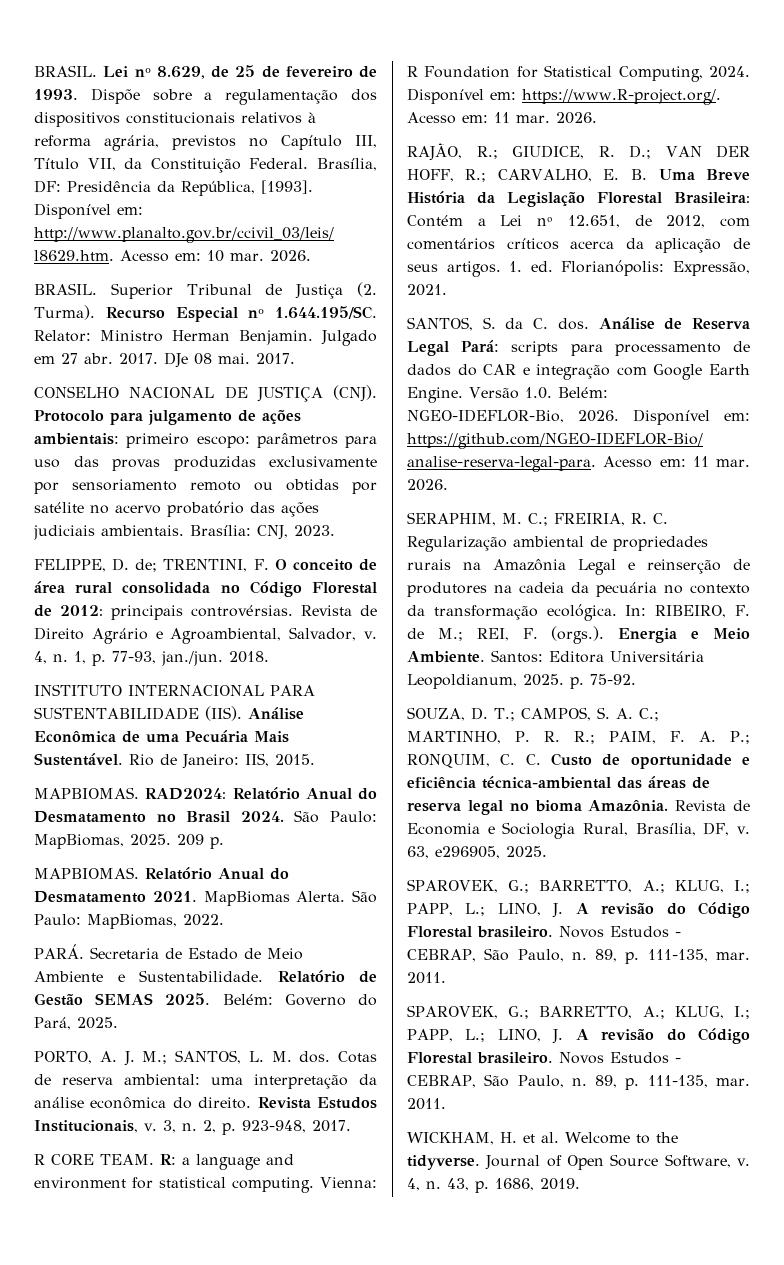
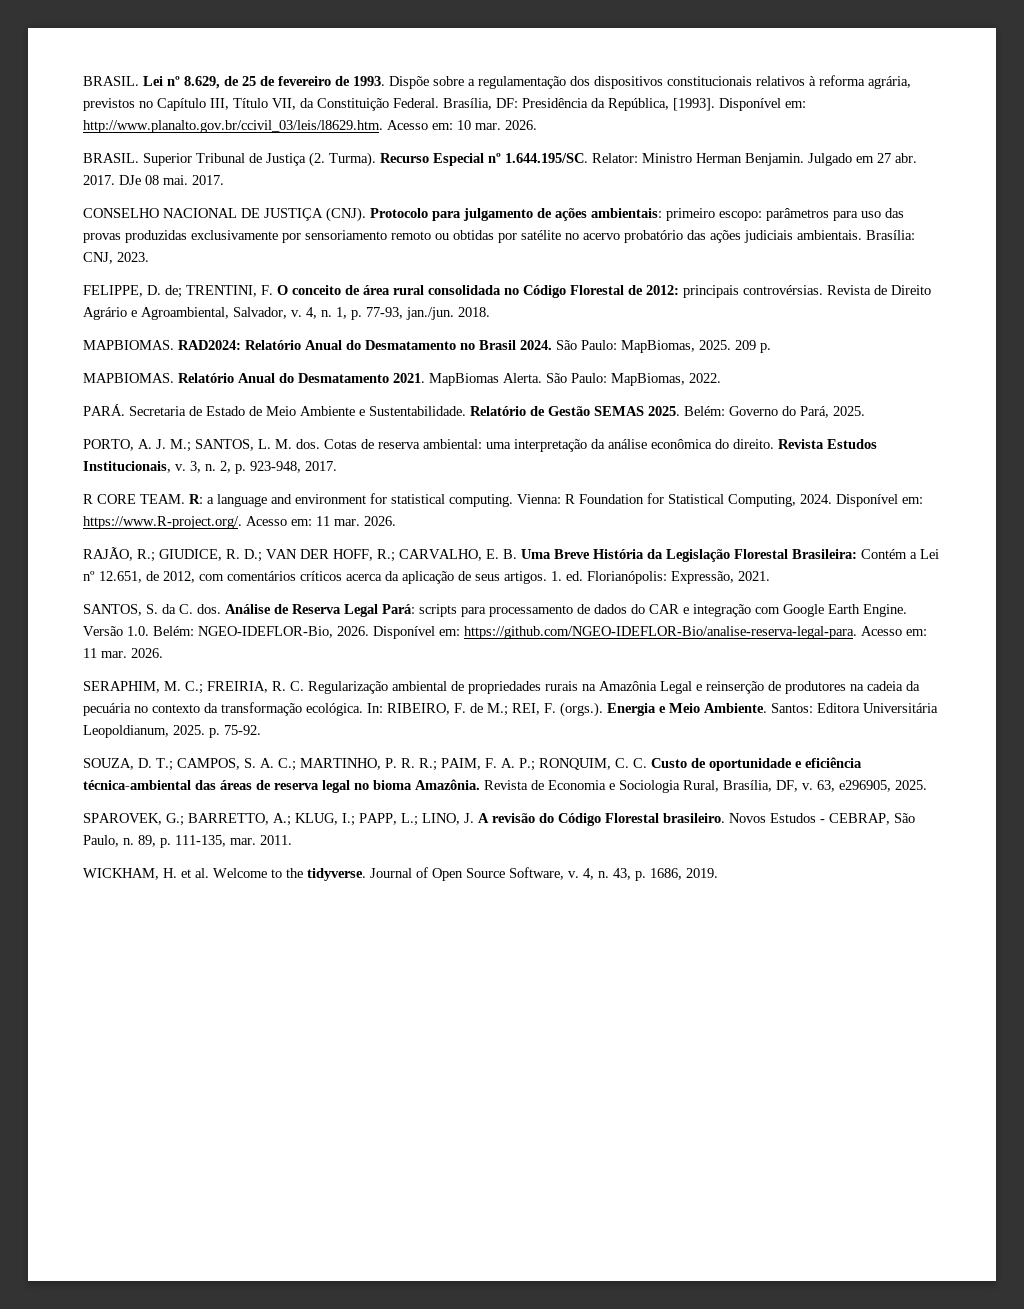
[34,684,315,696] [34,706,304,721] [34,730,289,743] [34,753,315,769] // INSTITUTO INTERNACIONAL PARA SUSTENTABILIDADE (IIS). Análise Econômica de uma Pecuária Mais Sustentável. Rio de Janeiro: IIS, 2015. -> (490, 312) none
[407,1005,750,1019] [407,1028,750,1044] [407,1052,681,1064] [407,1074,751,1090] [407,1098,446,1110] // SPAROVEK, G.; BARRETTO, A.; KLUG, I.; PAPP, L.; LINO, J. A revisão do Código Florestal brasileiro. Novos Estudos - CEBRAP, São Paulo, n. 89, p. 111-135, mar. 2011. -> (292, 840) none

